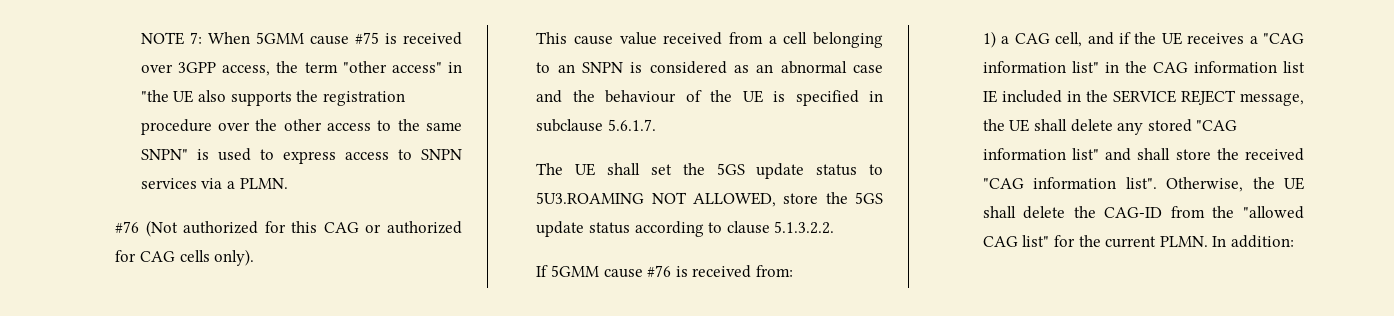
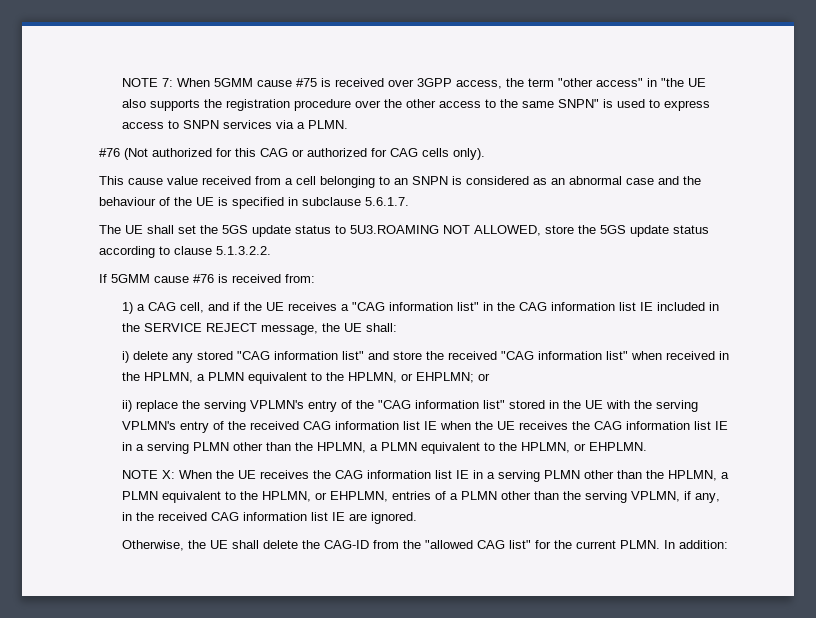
[1034,119,1068,131] shall -> [366,323,398,332] [122,351,130,363] shall: // i)
[1137,148,1171,160] shall -> (390, 355) none
[1125,177,1157,189] list". -> [606,351,730,360] [122,372,491,384] [122,400,699,412] [122,421,729,433] [122,442,648,454] [122,470,730,482] [122,491,721,503] [122,512,418,524] list" when received in the HPLMN, a PLMN equivalent to the HPLMN, or EHPLMN; or // ii) replace the serving VPLMN's entry of the "CAG information list" stored in the UE with the serving VPLMN's entry of the received CAG information list IE when the UE receives the CAG information list IE in a serving PLMN other than the HPLMN, a PLMN equivalent to the HPLMN, or EHPLMN. // NOTE X: When the UE receives the CAG information list IE in a serving PLMN other than the HPLMN, a PLMN equivalent to the HPLMN, or EHPLMN, entries of a PLMN other than the serving VPLMN, if any, in the received CAG information list IE are ignored. //

